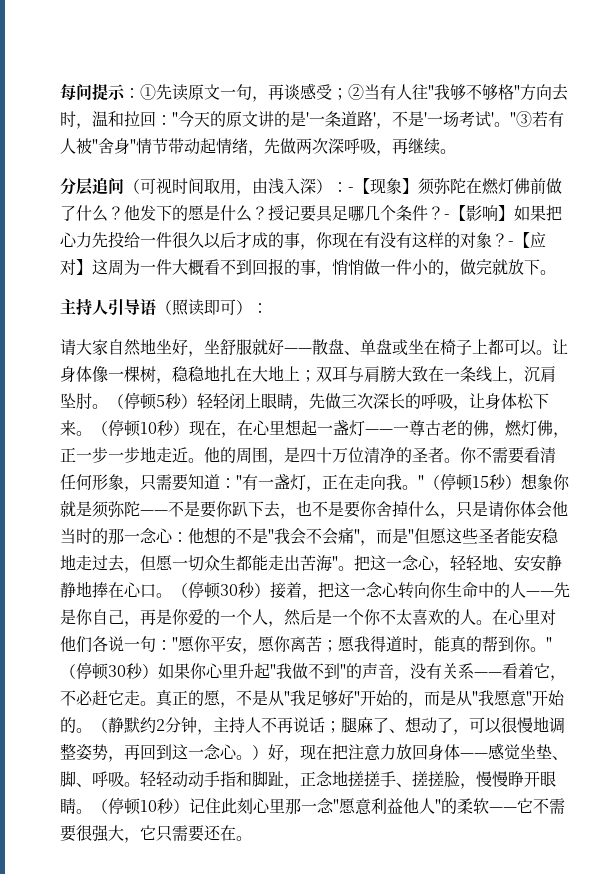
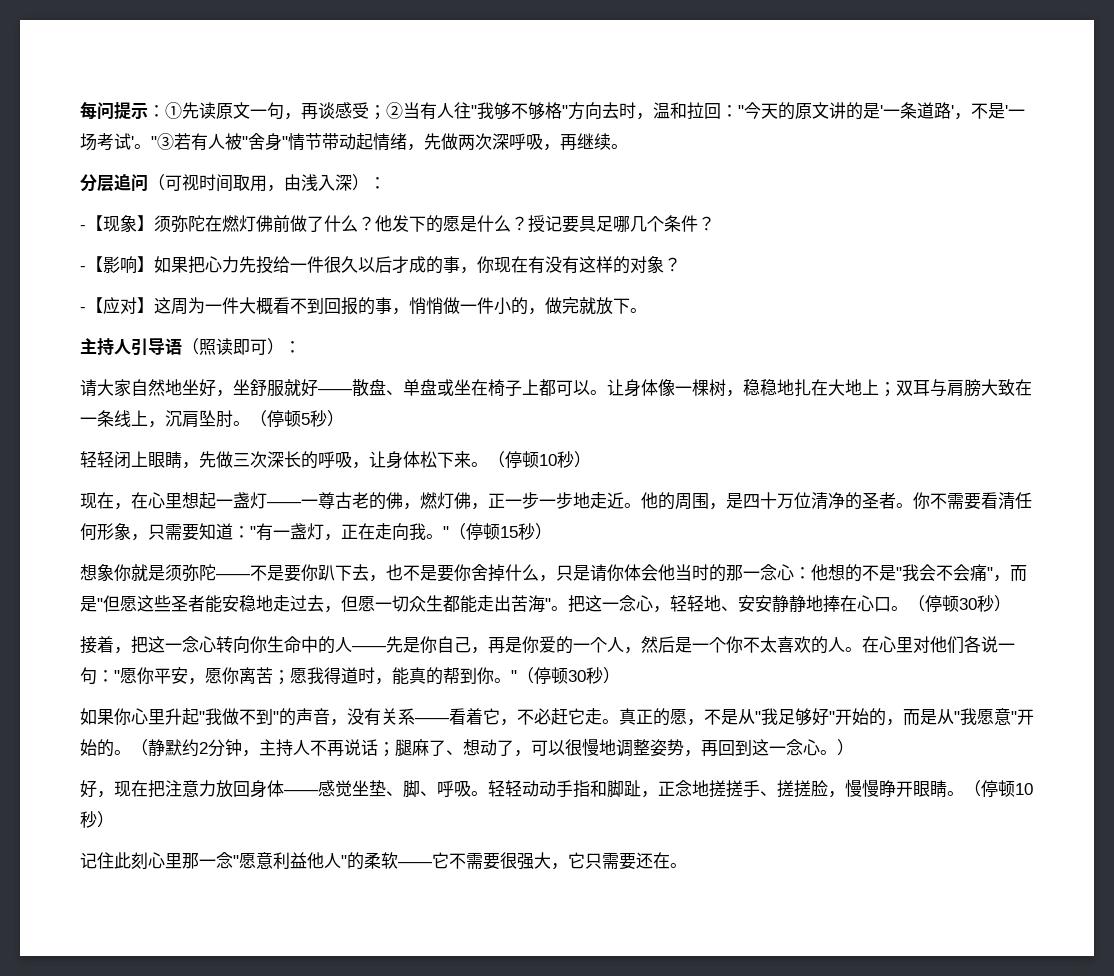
(348, 187) none -> (386, 183) //
(444, 213) none -> (715, 223) //
(508, 240) none -> (681, 264) //
(197, 401) none -> (344, 418) //
(189, 428) none -> (591, 459) //
(521, 482) none -> (552, 531) //
(270, 590) none -> (1011, 603) //
(158, 671) none -> (620, 675) //
(268, 752) none -> (854, 747) //
(189, 806) none -> (114, 819) //

